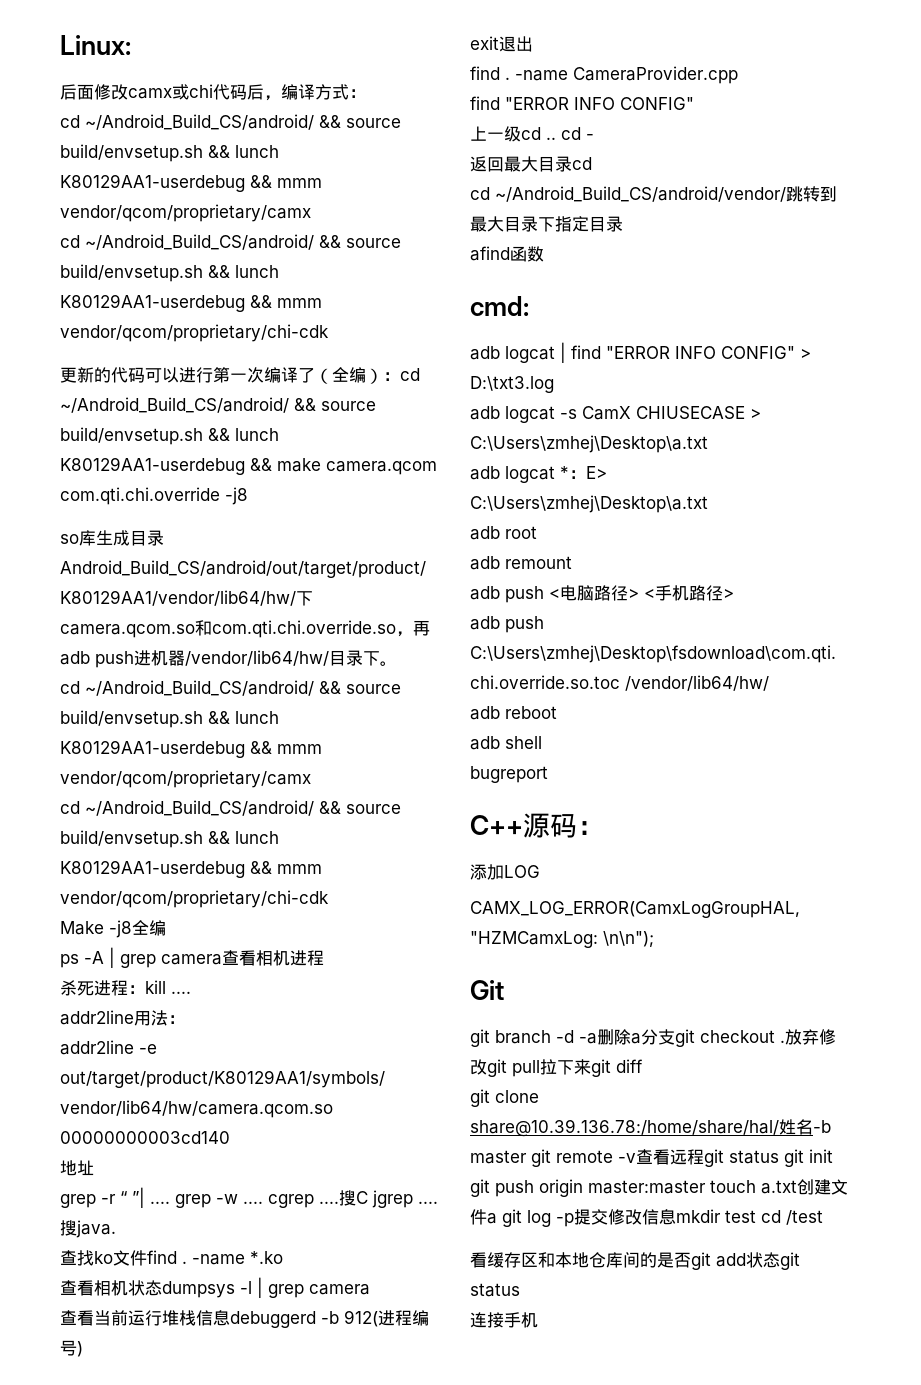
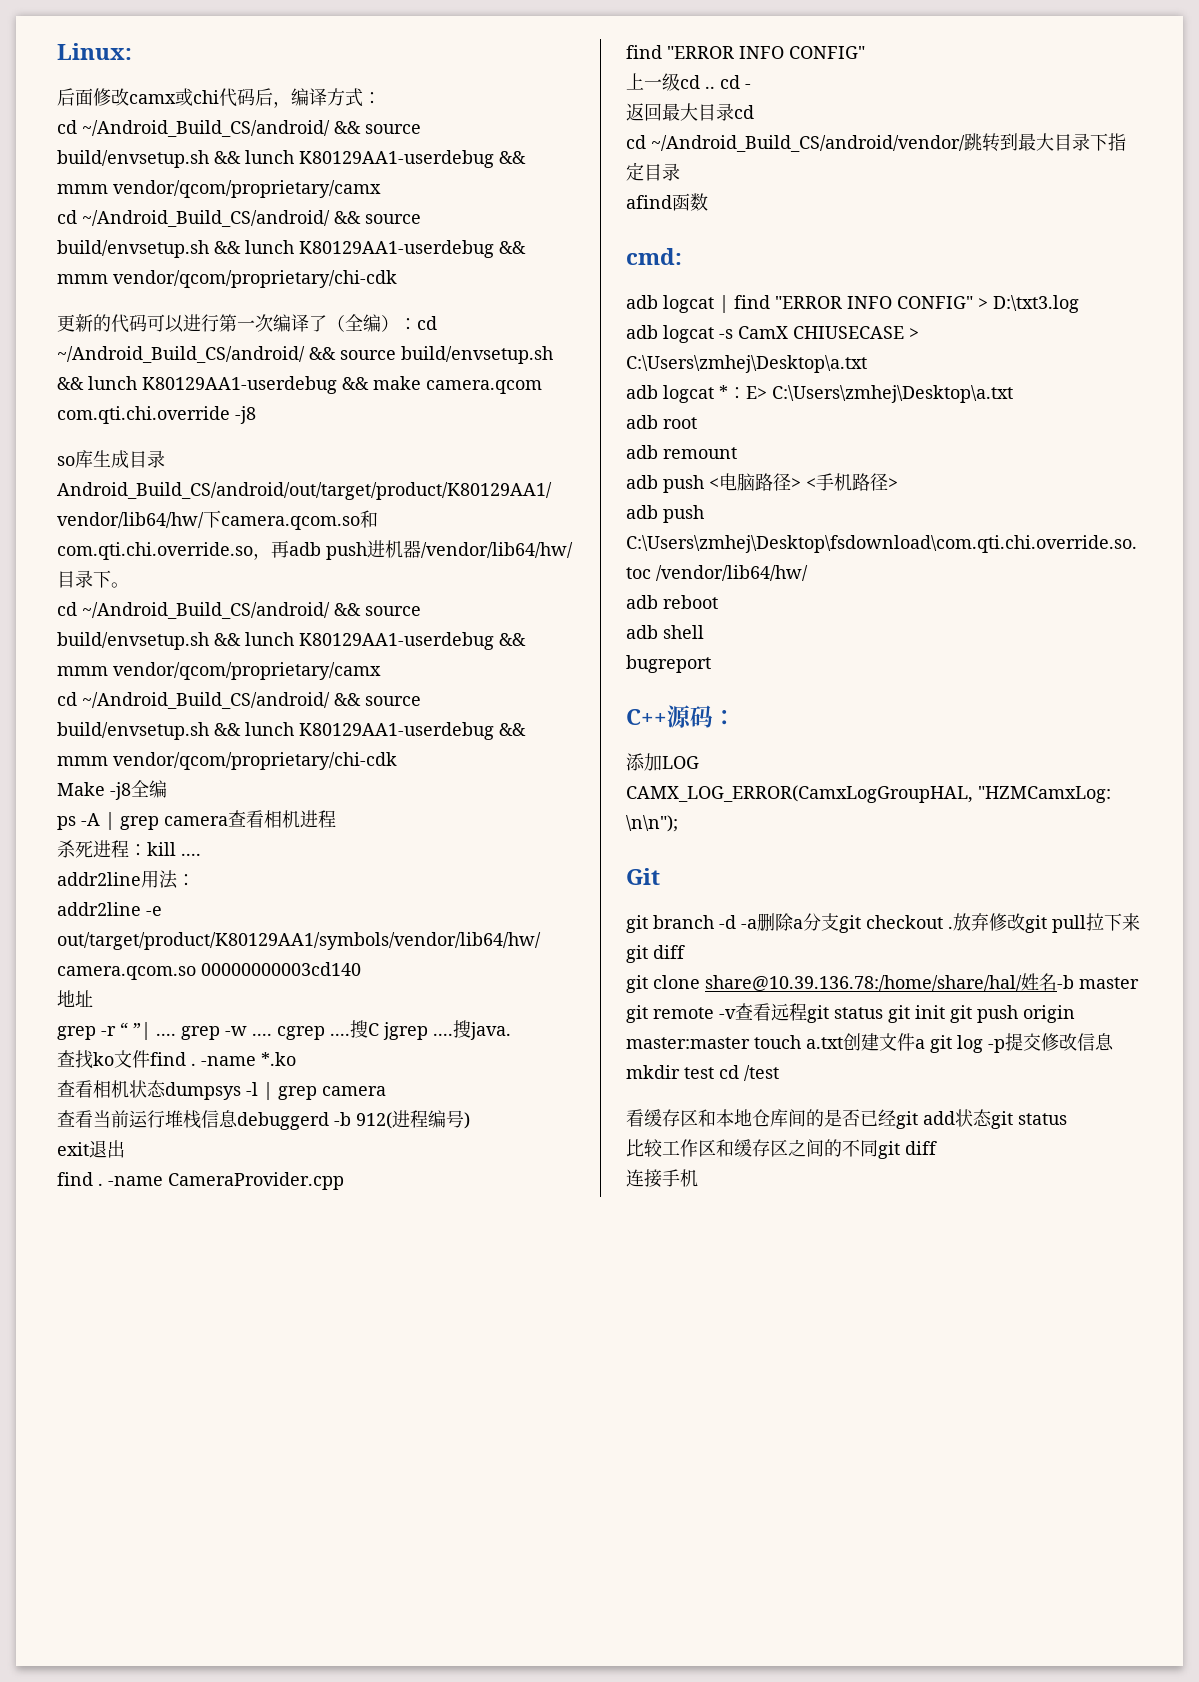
(691, 1260) none -> [860,1109,896,1126] 已经
(520, 1290) none -> [626,1139,937,1159] // 比较工作区和缓存区之间的不同git diff

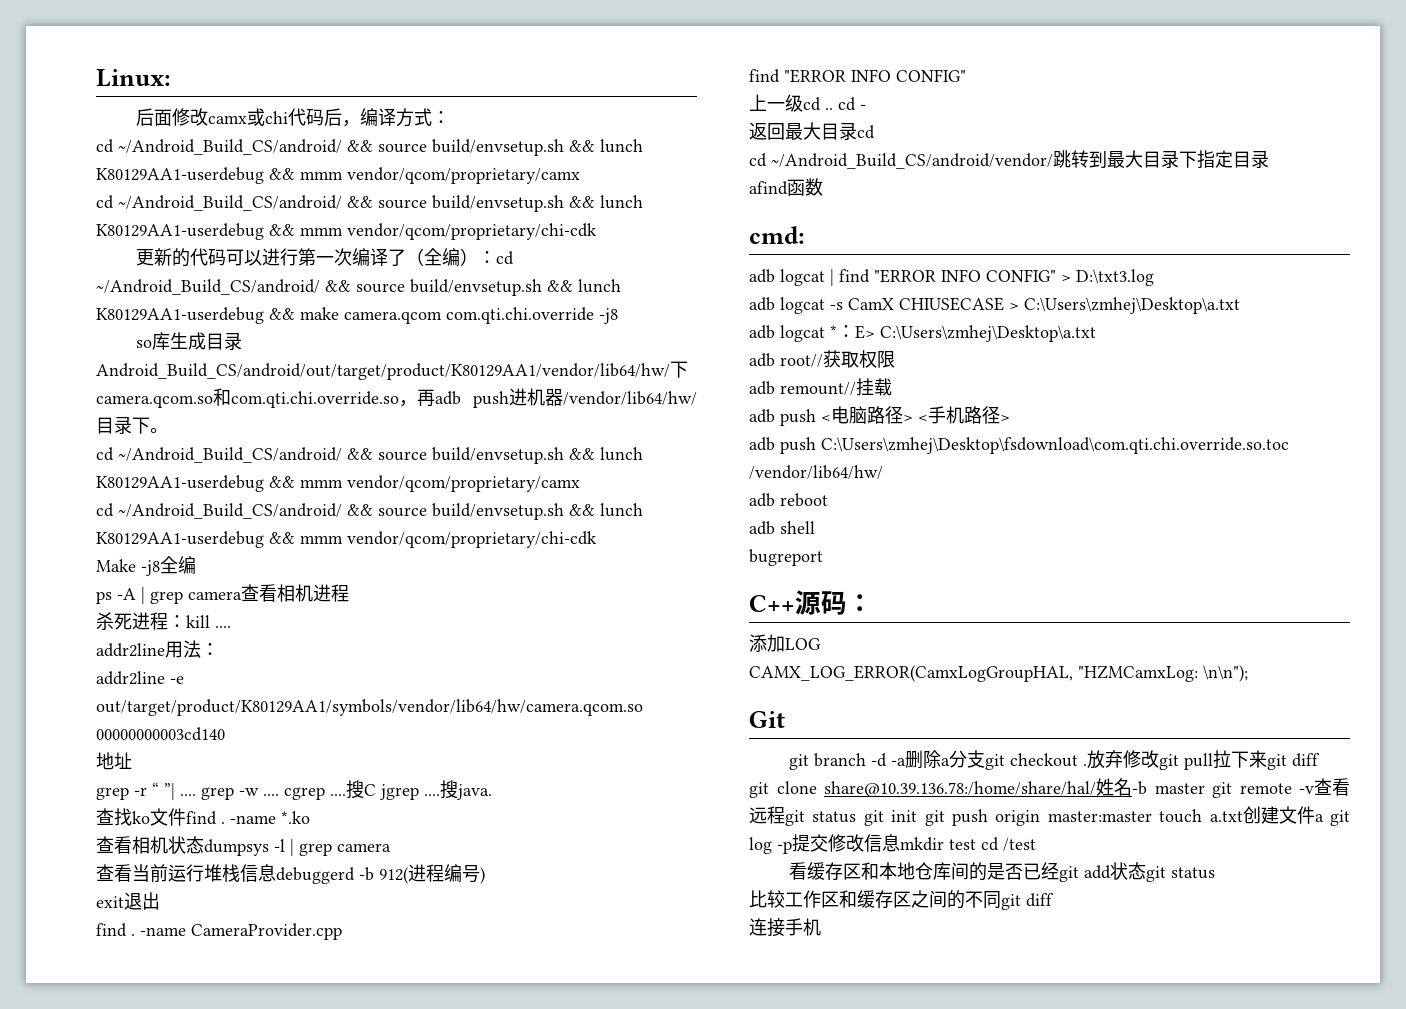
[663,417,697,429] [626,445,737,459] root // adb remount -> [780,350,895,368] [749,378,892,396] root//获取权限 // adb remount//挂载

